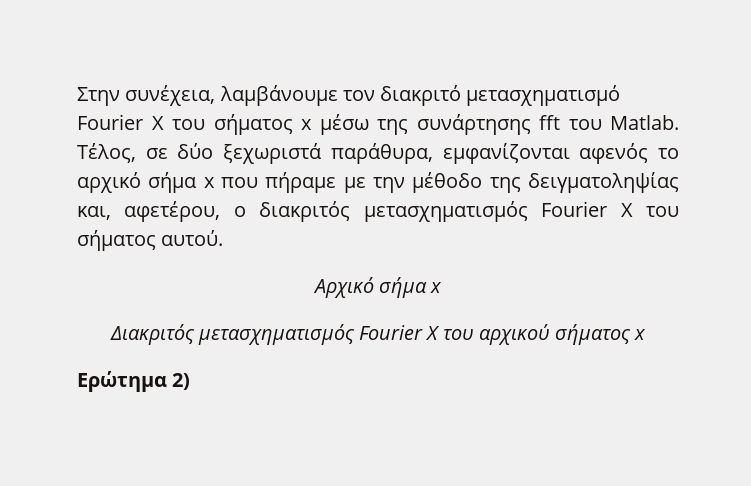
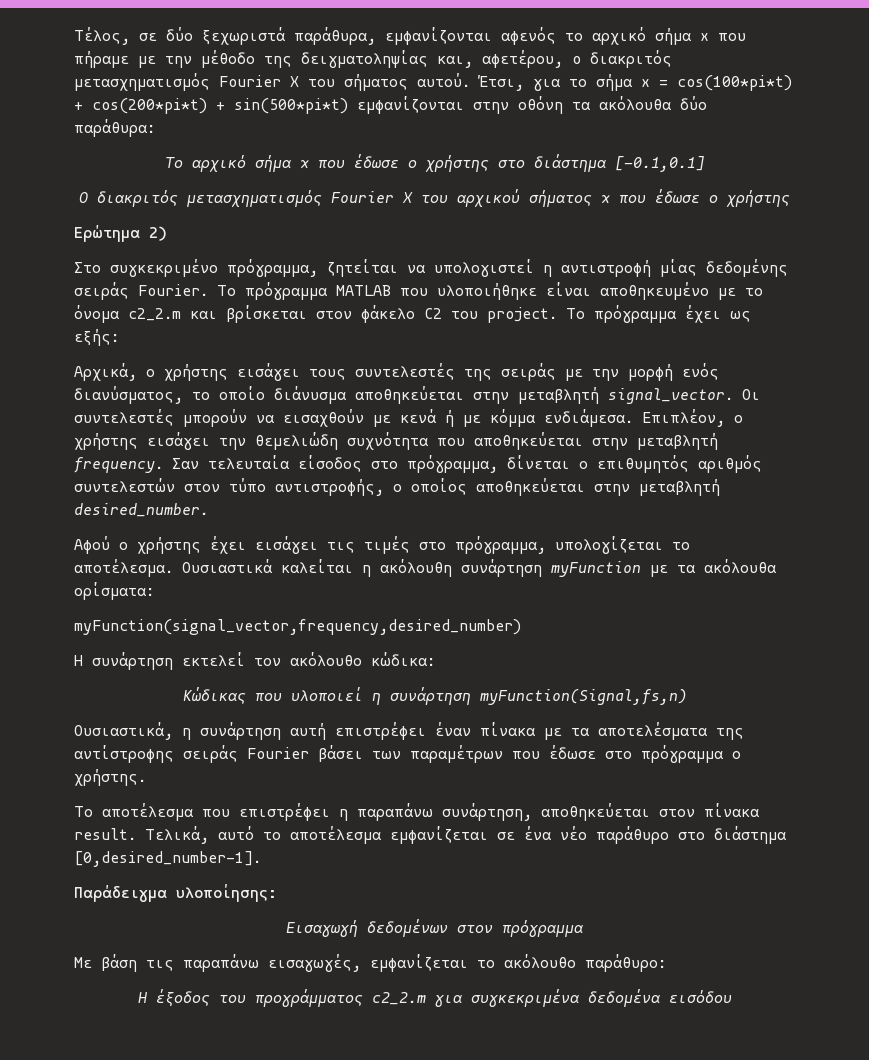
[77,85,621,106] [77,114,679,135] Στην συνέχεια, λαμβάνουμε τον διακριτό μετασχηματισμό Fourier X του σήματος x μέσω της συνάρτησης fft του Matlab. -> (74, 36) none
[312,277,443,298] [109,324,195,345] // Αρχικό σήμα x // Διακριτός -> [478,74,792,91] [74,96,707,114] [74,119,155,137] [164,154,705,173] [79,190,178,207] Έτσι, για το σήμα x = cos(100*pi*t) + cos(200*pi*t) + sin(500*pi*t) εμφανίζονται στην οθόνη τα ακόλουθα δύο παράθυρα: // Το αρχικό σήμα x που έδωσε ο χρήστης στο διάστημα [-0.1,0.1] // Ο διακριτός
[77,371,191,392] // Ερώτημα 2) -> [619,189,790,208] [74,225,167,242] [74,259,788,277] [74,282,763,300] [74,305,751,324] [74,329,119,346] [74,363,719,382] [74,386,760,404] [74,409,743,428] [74,432,718,451] [74,455,762,473] [74,478,720,496] [74,503,209,517] [74,536,690,555] [74,559,777,577] [74,582,154,600] [74,619,521,635] [74,652,435,670] [182,687,687,705] [74,722,744,740] [74,745,741,763] [74,769,146,787] [74,803,760,821] [74,826,787,844] [74,851,261,867] [74,884,277,902] [286,919,583,937] [74,954,666,972] [137,989,732,1007] που έδωσε ο χρήστης // Ερώτημα 2) // Στο συγκεκριμένο πρόγραμμα, ζητείται να υπολογιστεί η αντιστροφή μίας δεδομένης σειράς Fourier. Το πρόγραμμα MATLAB που υλοποιήθηκε είναι αποθηκευμένο με το όνομα c2_2.m και βρίσκεται στον φάκελο C2 του project. Το πρόγραμμα έχει ως εξής: // Αρχικά, ο χρήστης εισάγει τους συντελεστές της σειράς με την μορφή ενός διανύσματος, το οποίο διάνυσμα αποθηκεύεται στην μεταβλητή signal_vector. Οι συντελεστές μπορούν να εισαχθούν με κενά ή με κόμμα ενδιάμεσα. Επιπλέον, ο χρήστης εισάγει την θεμελιώδη συχνότητα που αποθηκεύεται στην μεταβλητή frequency. Σαν τελευταία είσοδος στο πρόγραμμα, δίνεται ο επιθυμητός αριθμός συντελεστών στον τύπο αντιστροφής, ο οποίος αποθηκεύεται στην μεταβλητή desired_number. // Αφού ο χρήστης έχει εισάγει τις τιμές στο πρόγραμμα, υπολογίζεται το αποτέλεσμα. Ουσιαστικά καλείται η ακόλουθη συνάρτηση myFunction με τα ακόλουθα ορίσματα: // myFunction(signal_vector,frequency,desired_number) // Η συνάρτηση εκτελεί τον ακόλουθο κώδικα: // Κώδικας που υλοποιεί η συνάρτηση myFunction(Signal,fs,n) // Ουσιαστικά, η συνάρτηση αυτή επιστρέφει έναν πίνακα με τα αποτελέσματα της αντίστροφης σειράς Fourier βάσει των παραμέτρων που έδωσε στο πρόγραμμα ο χρήστης. // Το αποτέλεσμα που επιστρέφει η παραπάνω συνάρτηση, αποθηκεύεται στον πίνακα result. Τελικά, αυτό το αποτέλεσμα εμφανίζεται σε ένα νέο παράθυρο στο διάστημα [0,desired_number-1]. // Παράδειγμα υλοποίησης: // Εισαγωγή δεδομένων στον πρόγραμμα // Με βάση τις παραπάνω εισαγωγές, εμφανίζεται το ακόλουθο παράθυρο: // Η έξοδος του προγράμματος c2_2.m για συγκεκριμένα δεδομένα εισόδου

